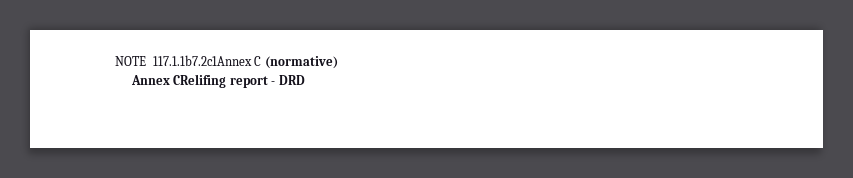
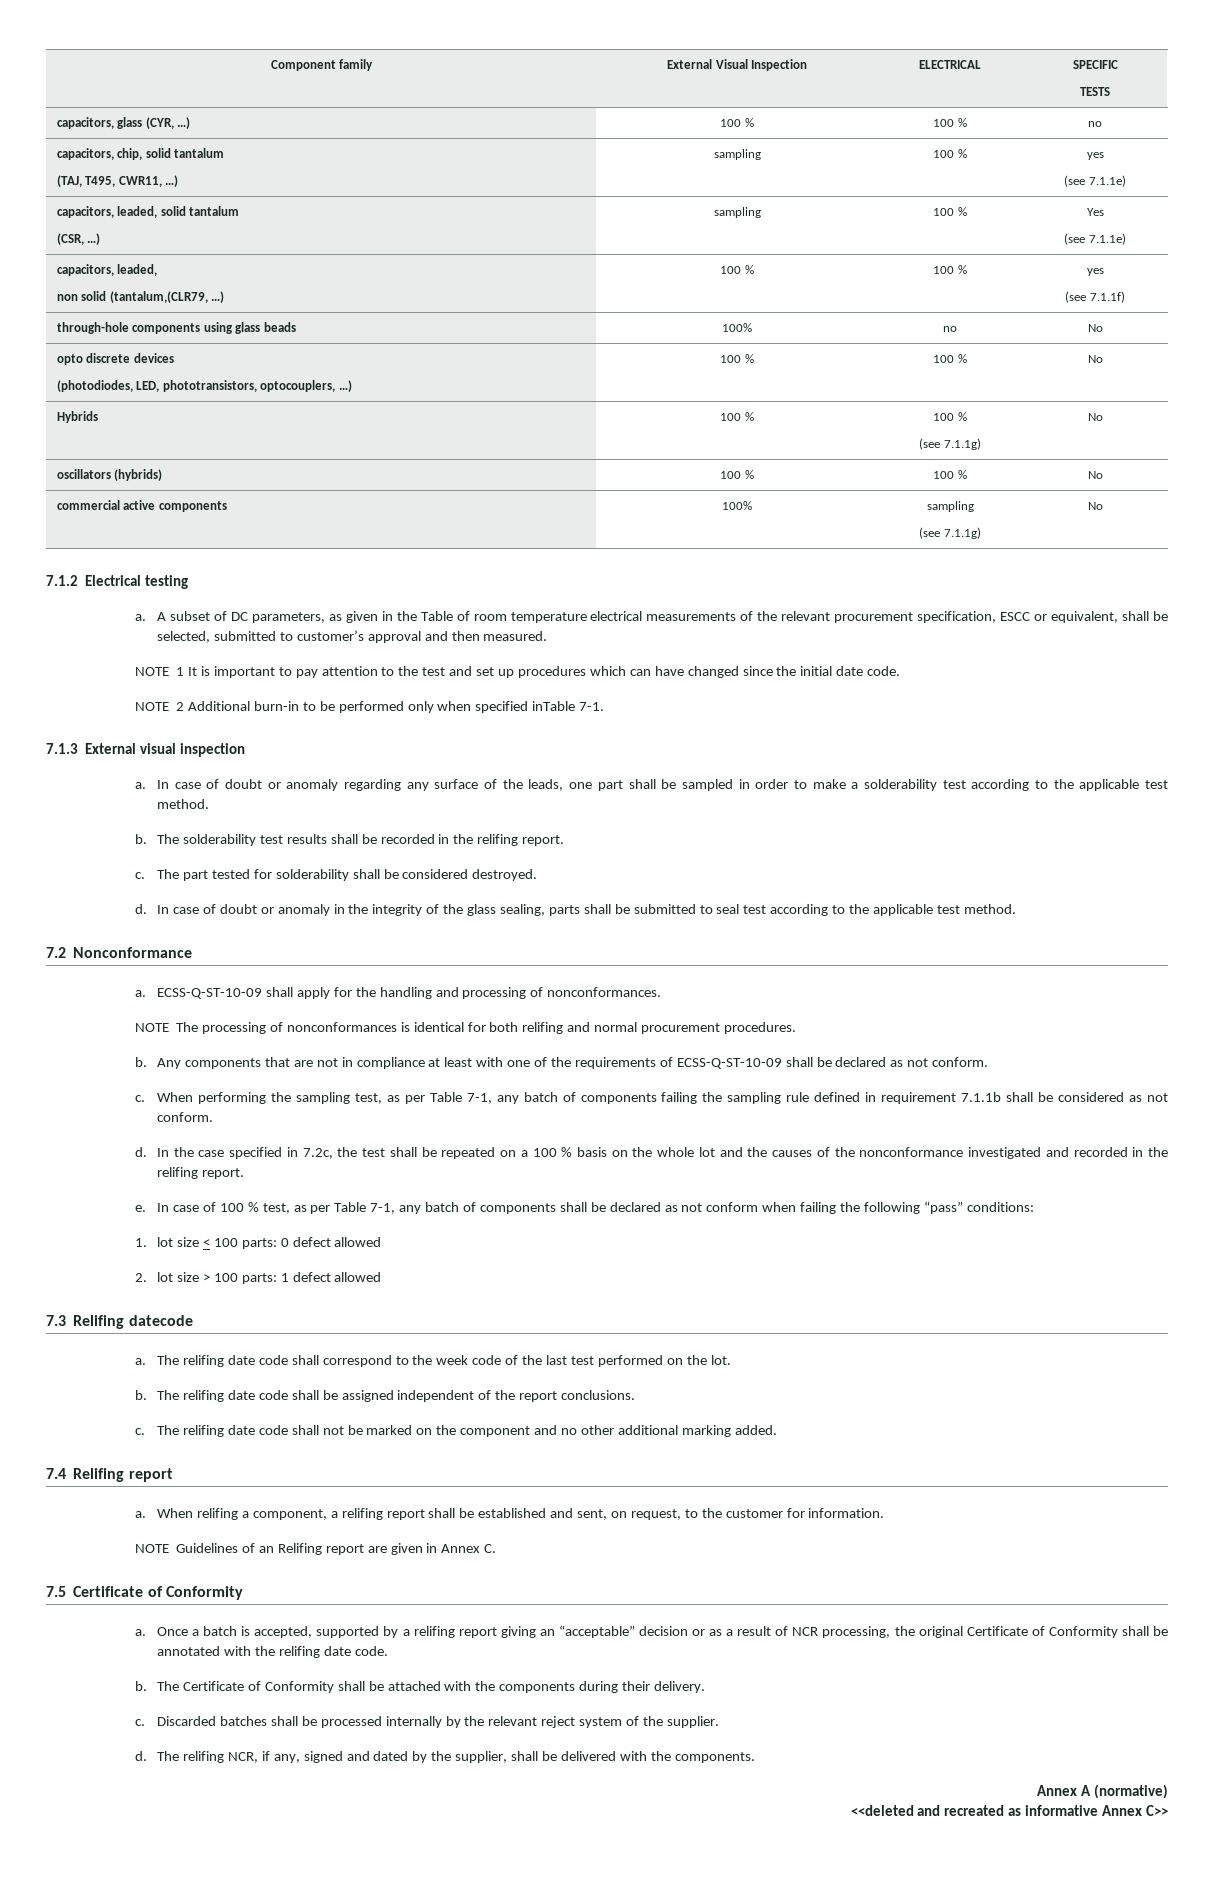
[115,55,338,69] [130,74,305,88] NOTE 117.1.1b7.2c1Annex C (normative) // Annex CRelifing report - DRD -> [270,59,374,71] [666,59,808,71] [919,60,981,69] [1072,60,1118,69] [1080,87,1110,96] [56,117,191,129] [720,118,754,127] [933,118,967,127] [1088,121,1102,127] [56,148,225,160] [56,175,179,187] [713,149,761,160] [933,149,967,158] [1086,152,1104,160] [1064,175,1126,187] [56,206,240,218] [56,233,101,245] [713,207,761,218] [933,207,967,216] [1086,208,1104,216] [1064,233,1126,245] [56,264,158,276] [56,291,225,303] [720,265,754,274] [933,265,967,274] [1086,268,1104,276] [1065,291,1125,303] [56,322,296,334] [722,323,752,332] [943,326,957,332] [1087,324,1103,332] [56,353,174,365] [56,380,352,392] [720,354,754,363] [933,354,967,363] [1087,355,1103,363] [56,411,98,423] [720,412,754,421] [933,412,967,421] [919,438,981,450] [1087,413,1103,421] [56,469,163,481] [720,470,754,479] [933,470,967,479] [1087,471,1103,479] [56,500,227,512] [722,501,752,510] [926,501,974,512] [919,527,981,539] [1087,502,1103,510] [46,575,189,589] [134,611,1168,623] [157,630,548,643] [134,666,901,678] [134,701,605,713] [46,743,246,757] [134,779,1168,791] [157,799,210,809] [134,834,565,846] [134,869,538,881] [134,904,1016,916] [46,947,193,958] [134,987,662,999] [134,1022,797,1034] [134,1057,989,1069] [134,1092,1169,1104] [157,1112,214,1122] [134,1147,1168,1159] [157,1167,244,1179] [134,1201,1034,1214] [134,1237,382,1249] [134,1272,382,1284] [46,1315,193,1329] [134,1355,731,1367] [134,1390,636,1402] [134,1425,777,1437] [46,1468,173,1482] [134,1508,885,1520] [134,1543,497,1555] [46,1586,243,1600] [134,1625,1168,1638] [157,1646,388,1658] [134,1681,706,1693] [134,1716,719,1728] [134,1751,755,1763] [1037,1784,1168,1799] [850,1805,1168,1816] Component family | External Visual Inspection | ELECTRICAL | SPECIFIC // TESTS // capacitors, glass (CYR, …) | 100 % | 100 % | no // capacitors, chip, solid tantalum // (TAJ, T495, CWR11, …) | sampling | 100 % | yes // (see 7.1.1e) // capacitors, leaded, solid tantalum // (CSR, …) | sampling | 100 % | Yes // (see 7.1.1e) // capacitors, leaded, // non solid (tantalum,(CLR79, …) | 100 % | 100 % | yes // (see 7.1.1f) // through-hole components using glass beads | 100% | no | No // opto discrete devices // (photodiodes, LED, phototransistors, optocouplers, …) | 100 % | 100 % | No // Hybrids | 100 % | 100 % // (see 7.1.1g) | No // oscillators (hybrids) | 100 % | 100 % | No // commercial active components | 100% | sampling // (see 7.1.1g) | No // 7.1.2 Electrical testing // a. A subset of DC parameters, as given in the Table of room temperature electrical measurements of the relevant procurement specification, ESCC or equivalent, shall be selected, submitted to customer’s approval and then measured. // NOTE 1 It is important to pay attention to the test and set up procedures which can have changed since the initial date code. // NOTE 2 Additional burn-in to be performed only when specified inTable 7-1. // 7.1.3 External visual inspection // a. In case of doubt or anomaly regarding any surface of the leads, one part shall be sampled in order to make a solderability test according to the applicable test method. // b. The solderability test results shall be recorded in the relifing report. // c. The part tested for solderability shall be considered destroyed. // d. In case of doubt or anomaly in the integrity of the glass sealing, parts shall be submitted to seal test according to the applicable test method. // 7.2 Nonconformance // a. ECSS-Q-ST-10-09 shall apply for the handling and processing of nonconformances. // NOTE The processing of nonconformances is identical for both relifing and normal procurement procedures. // b. Any components that are not in compliance at least with one of the requirements of ECSS-Q-ST-10-09 shall be declared as not conform. // c. When performing the sampling test, as per Table 7-1, any batch of components failing the sampling rule defined in requirement 7.1.1b shall be considered as not conform. // d. In the case specified in 7.2c, the test shall be repeated on a 100 % basis on the whole lot and the causes of the nonconformance investigated and recorded in the relifing report. // e. In case of 100 % test, as per Table 7-1, any batch of components shall be declared as not conform when failing the following “pass” conditions: // 1. lot size < 100 parts: 0 defect allowed // 2. lot size > 100 parts: 1 defect allowed // 7.3 Relifing datecode // a. The relifing date code shall correspond to the week code of the last test performed on the lot. // b. The relifing date code shall be assigned independent of the report conclusions. // c. The relifing date code shall not be marked on the component and no other additional marking added. // 7.4 Relifing report // a. When relifing a component, a relifing report shall be established and sent, on request, to the customer for information. // NOTE Guidelines of an Relifing report are given in Annex C. // 7.5 Certificate of Conformity // a. Once a batch is accepted, supported by a relifing report giving an “acceptable” decision or as a result of NCR processing, the original Certificate of Conformity shall be annotated with the relifing date code. // b. The Certificate of Conformity shall be attached with the components during their delivery. // c. Discarded batches shall be processed internally by the relevant reject system of the supplier. // d. The relifing NCR, if any, signed and dated by the supplier, shall be delivered with the components. // Annex A (normative) // <<deleted and recreated as informative Annex C>>

